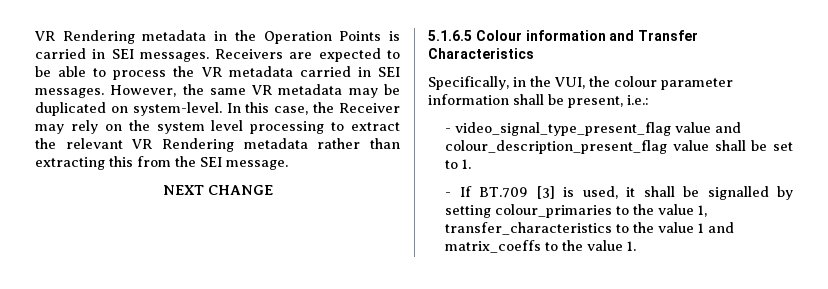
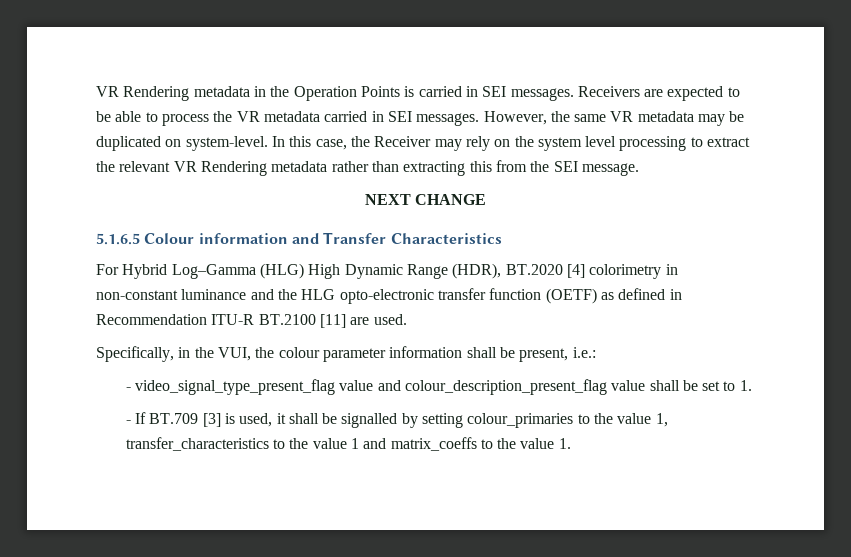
(534, 53) none -> [96,263,678,279] [96,288,682,304] [96,314,407,328] // For Hybrid Log–Gamma (HLG) High Dynamic Range (HDR), BT.2020 [4] colorimetry in non-constant luminance and the HLG opto-electronic transfer function (OETF) as defined in Recommendation ITU-R BT.2100 [11] are used.

